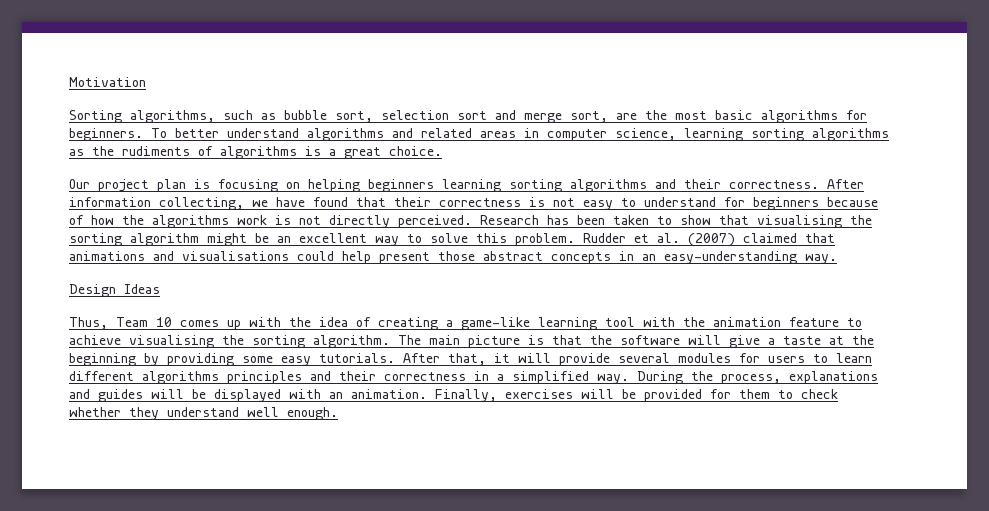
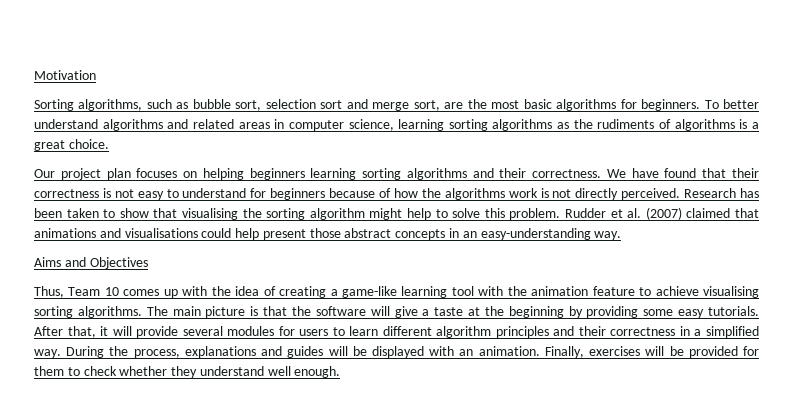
[194,179,278,192] is focusing -> [136,168,178,178] focuses
[827,179,864,189] [69,197,268,210] After information collecting, we -> [606,169,626,178] We
[255,233,399,246] be an excellent way -> [407,208,431,220] help
[69,284,160,297] Design Ideas -> [34,257,148,269] Aims and Objectives
[222,335,390,348] the sorting algorithm. -> [34,306,142,318] sorting algorithms.
[142,371,219,384] algorithms -> [436,326,492,338] algorithm

